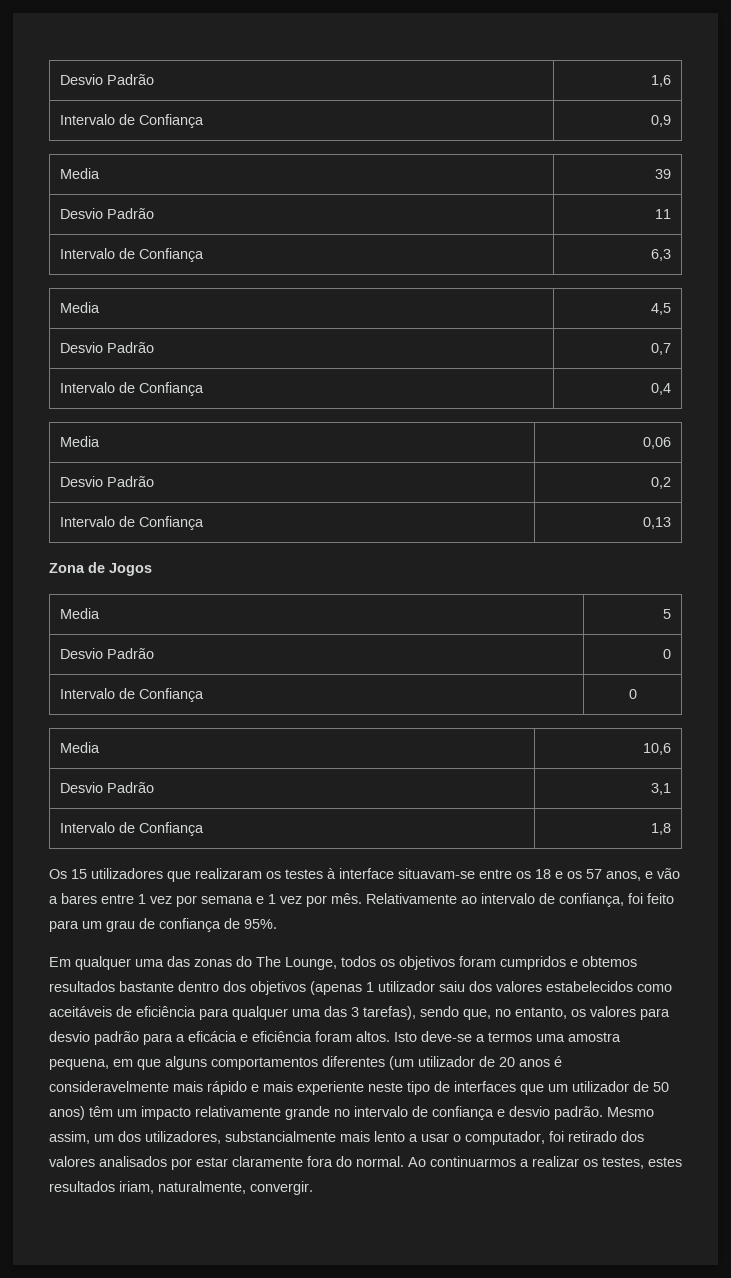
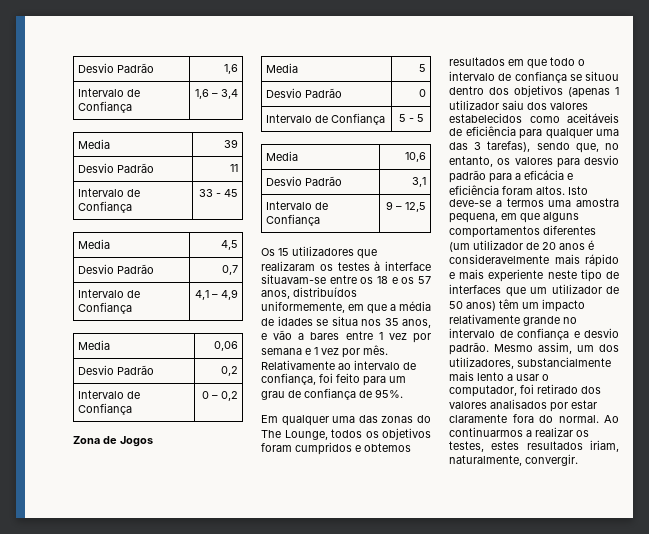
[651,115,672,127] 0,9 -> [194,89,238,99] 1,6 – 3,4
[651,249,672,261] 6,3 -> [198,189,238,197] 33 - 45
[651,383,672,395] 0,4 -> [194,289,238,300] 4,1 – 4,9
[643,517,672,529] 0,13 -> [201,391,238,401] 0 – 0,2
[628,689,637,699] 0 -> [398,114,424,122] 5 - 5
[651,823,672,835] 1,8 -> [385,201,426,212] 9 – 12,5
(641, 876) none -> [293,287,357,297] [261,301,431,314] [261,316,431,328] distribuídos uniformemente, em que a média de idades se situa nos 35 anos,
[119,981,174,992] bastante -> [508,57,585,69] [449,71,619,83] em que todo o intervalo de confiança se situou

